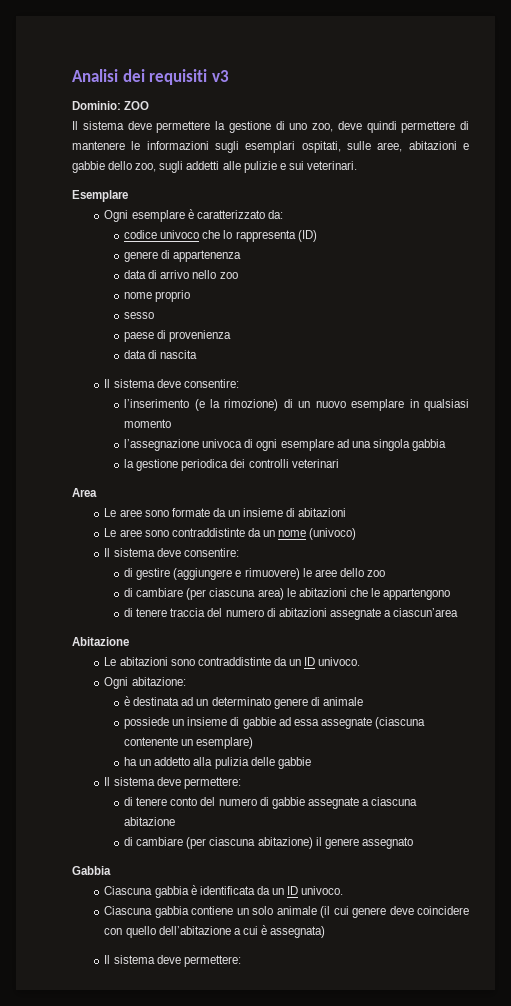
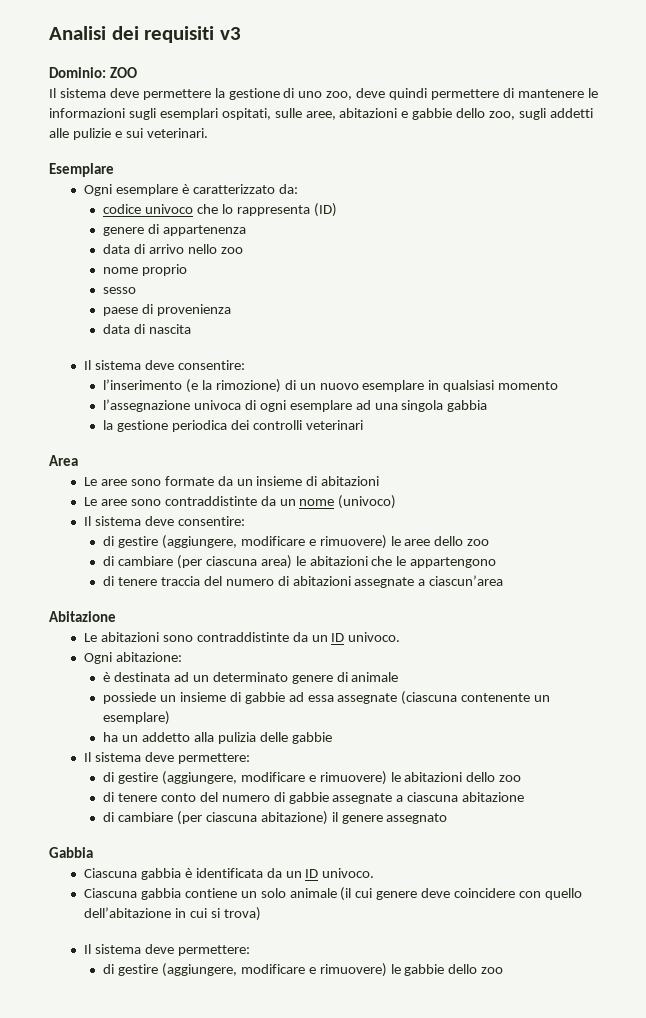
[173,568,233,580] (aggiungere -> [161,535,305,549] (aggiungere, modificare
(241, 783) none -> [103,771,522,785] // di gestire (aggiungere, modificare e rimuovere) le abitazioni dello zoo
[233,925,326,938] [104,955,241,967] a cui è assegnata) // Il sistema deve permettere: -> [174,907,261,921] [83,944,250,956] [103,963,504,977] in cui si trova) // Il sistema deve permettere: // di gestire (aggiungere, modificare e rimuovere) le gabbie dello zoo

